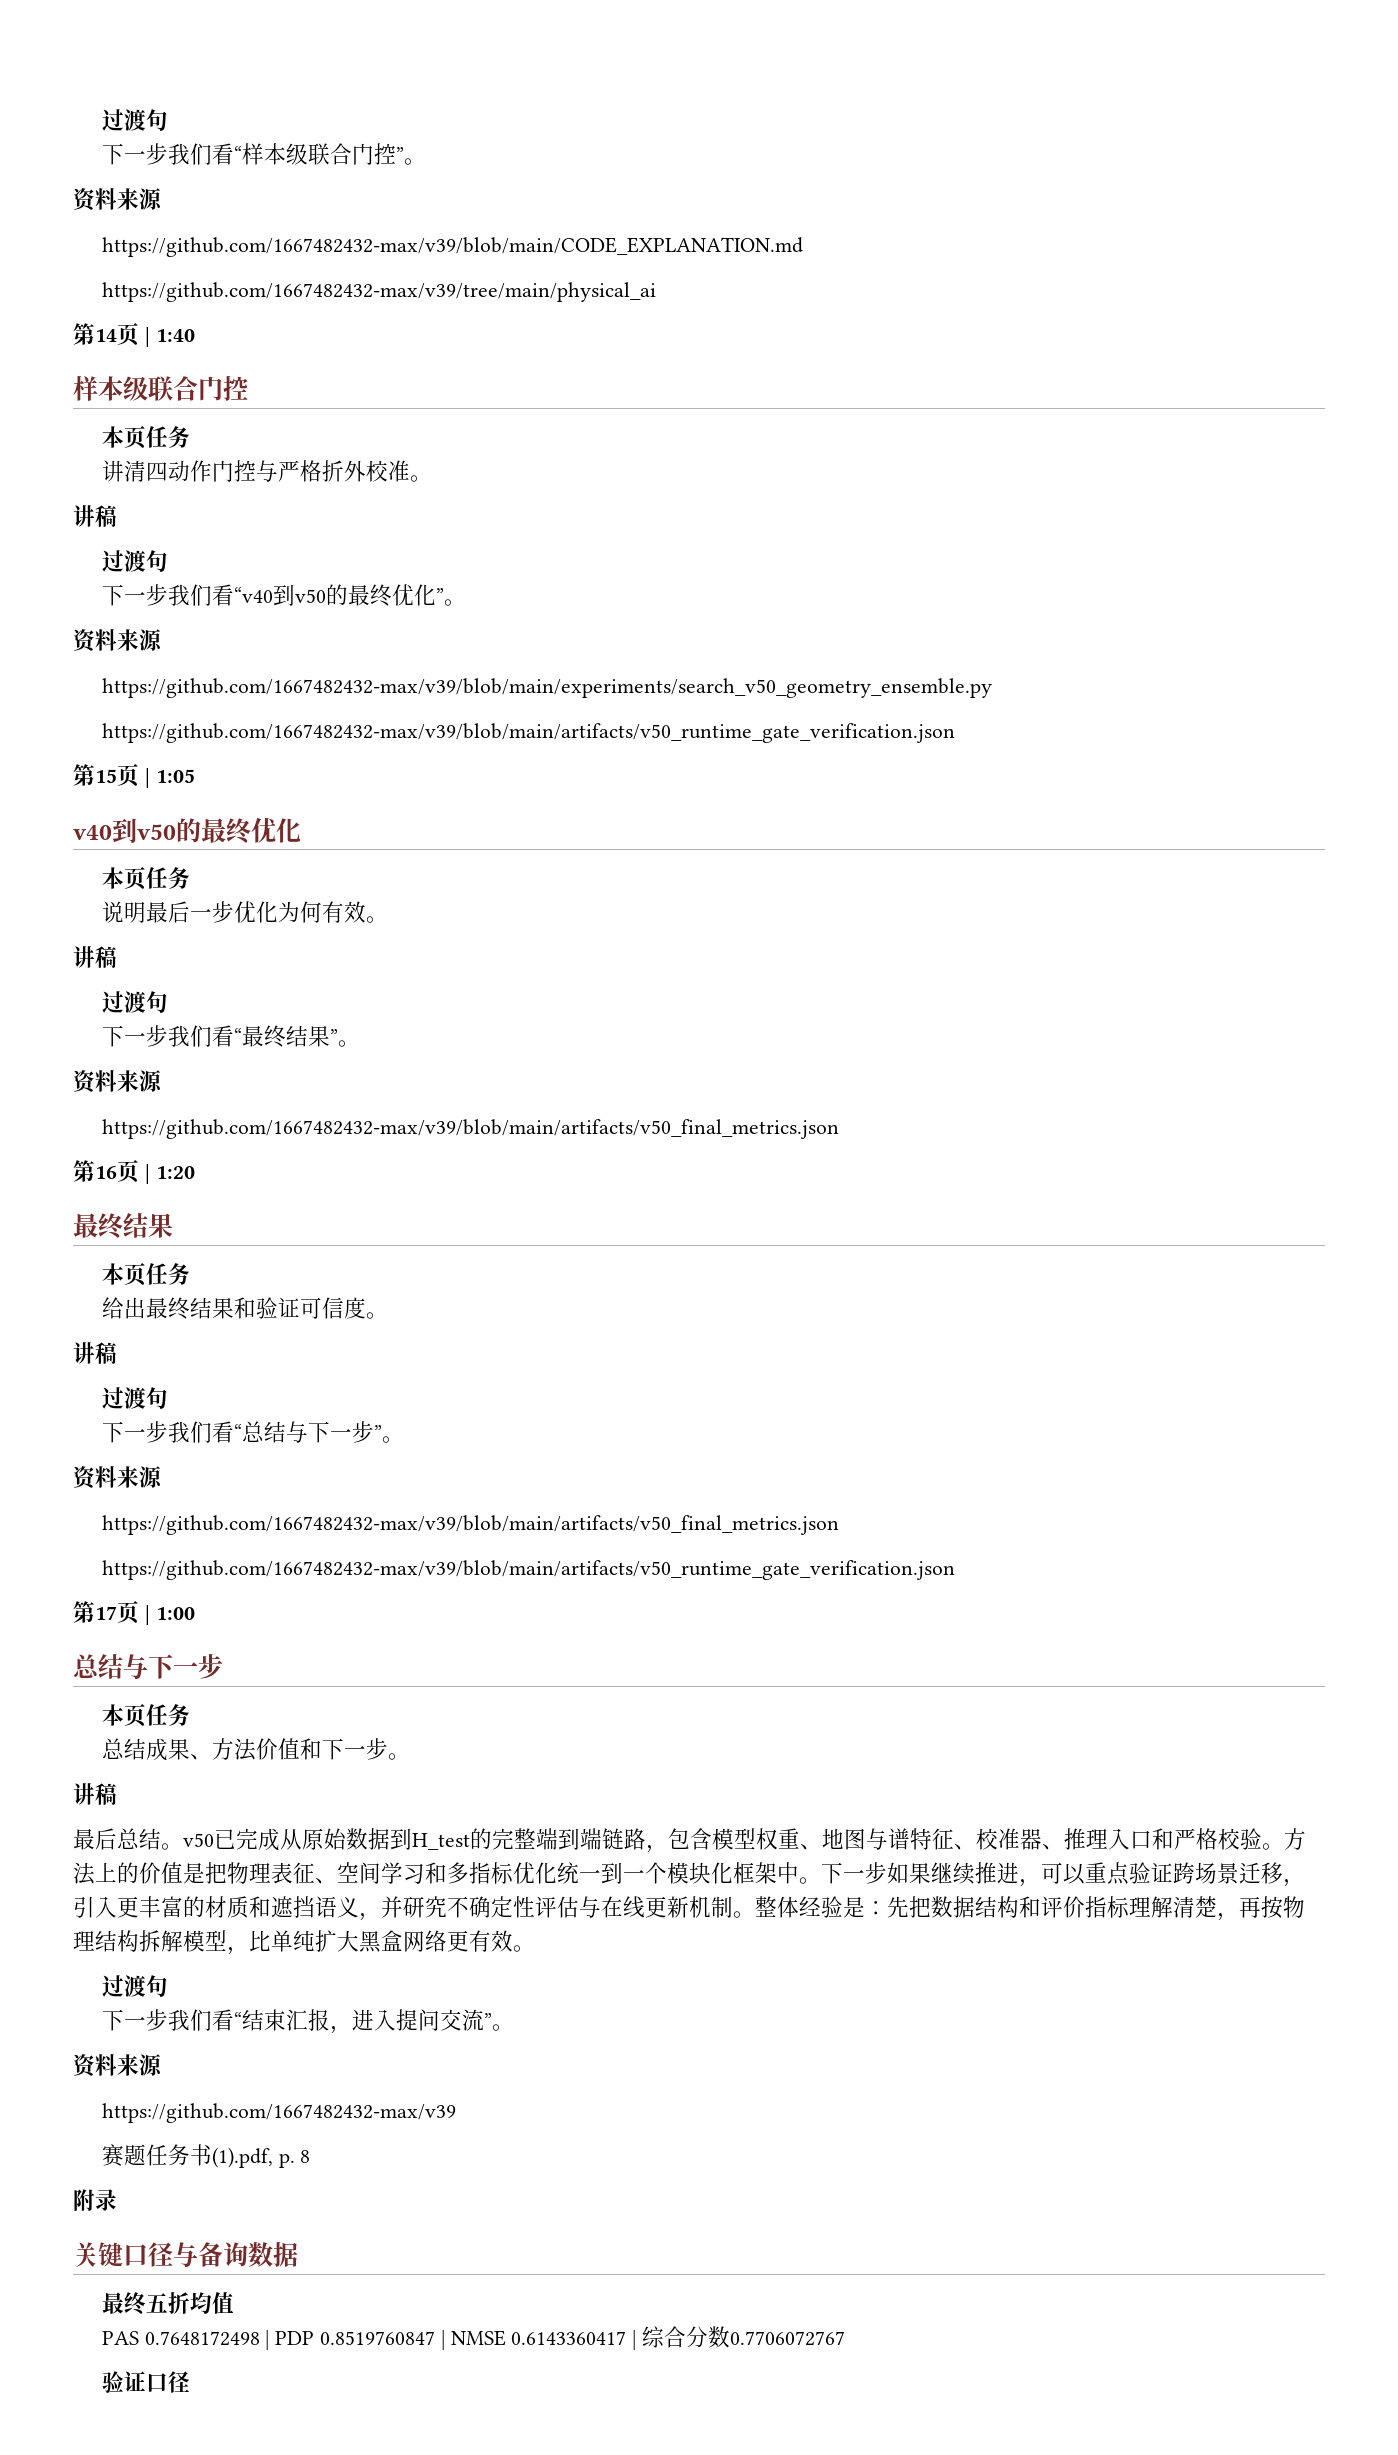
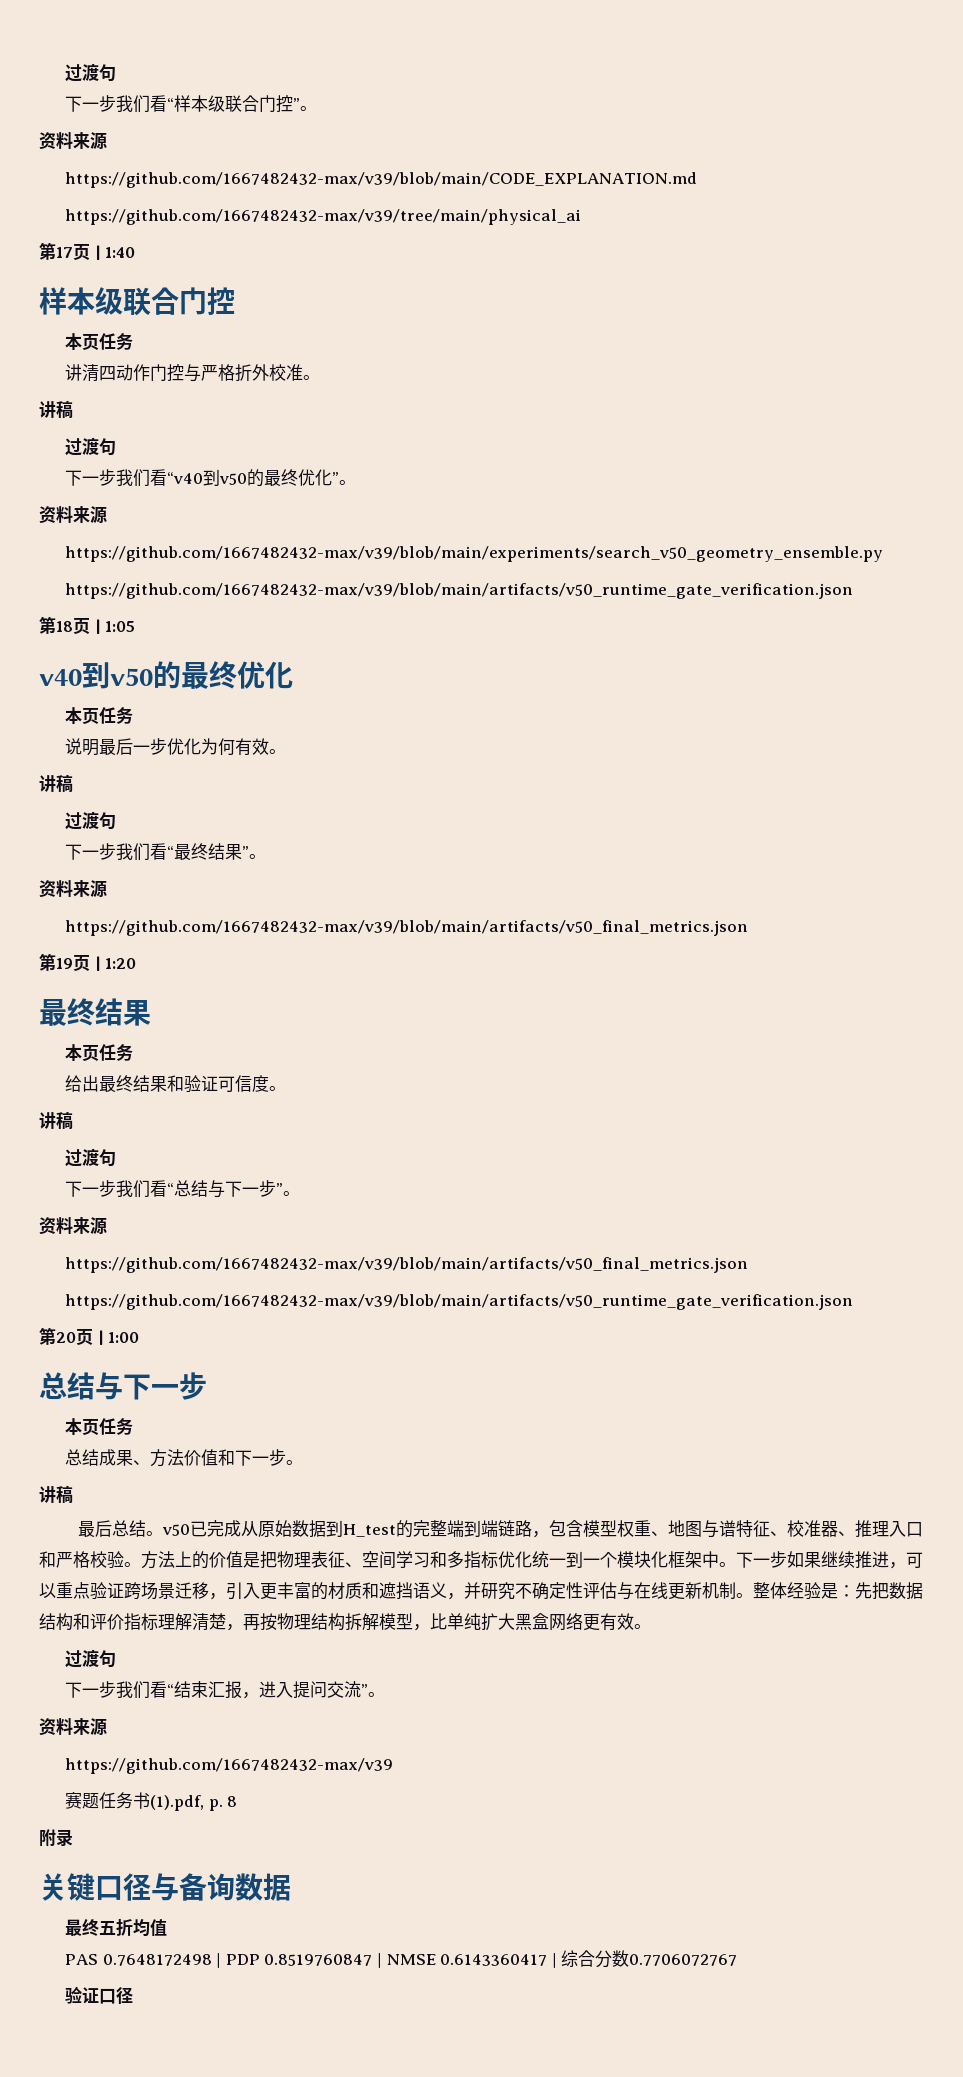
[95,329,117,342] 14 -> [56,247,73,258] 17
[95,769,117,783] 15 -> [56,621,73,632] 18
[95,1166,117,1179] 16 -> [56,958,73,969] 19
[95,1606,117,1620] 17 -> [56,1332,76,1343] 20

